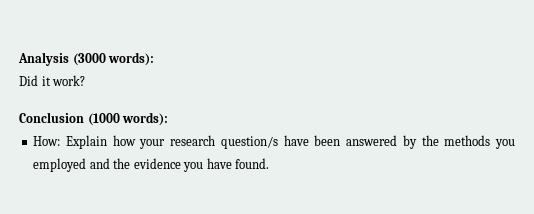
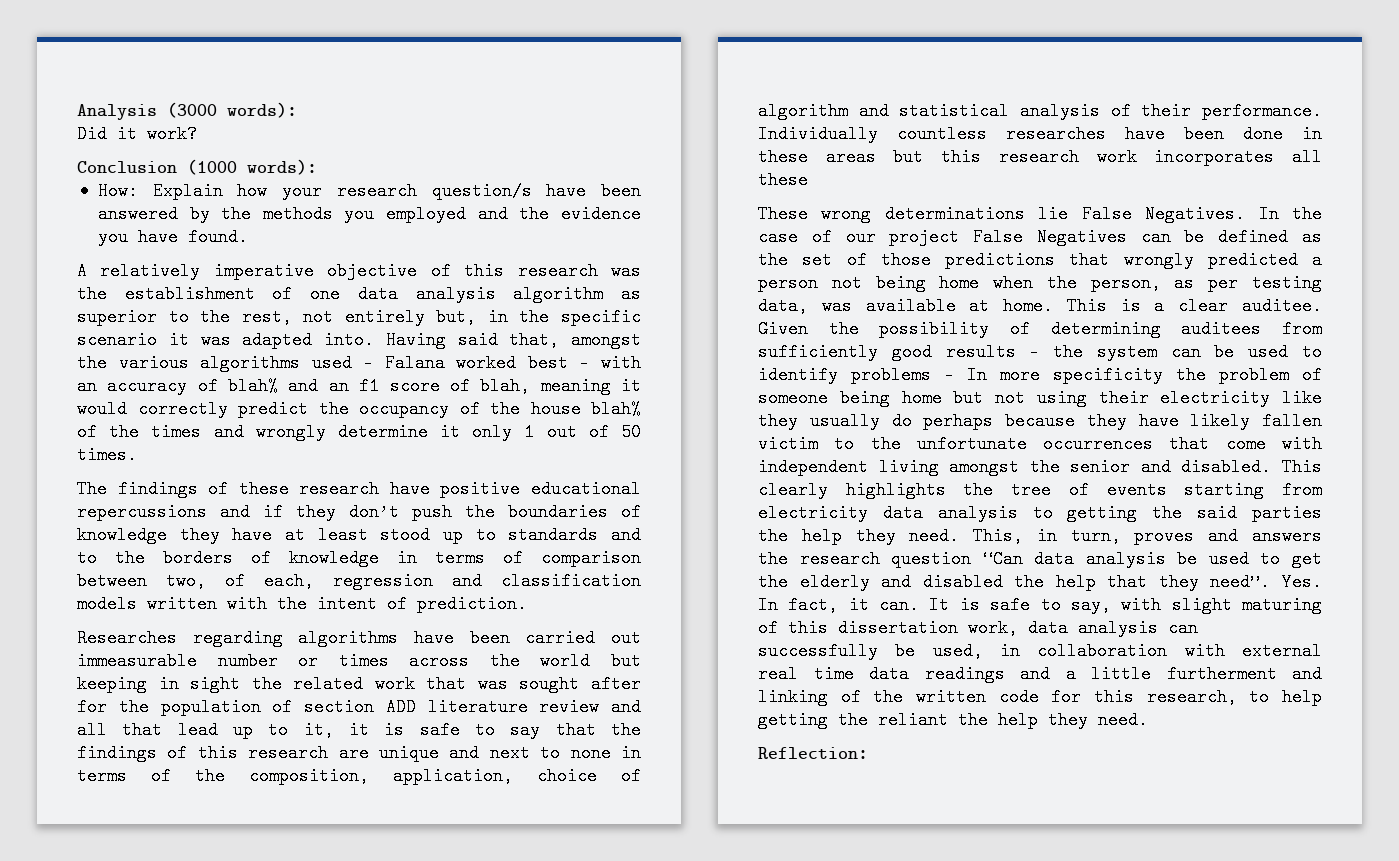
(270, 163) none -> [77,262,642,280] [77,285,641,303] [77,308,641,326] [77,331,641,349] [77,354,641,372] [77,377,642,395] [77,400,641,418] [77,423,641,441] [77,446,137,464] [77,480,641,498] [77,503,641,521] [77,526,641,544] [77,549,641,567] [77,572,641,590] [77,595,527,613] [77,629,642,647] [77,652,641,670] [77,675,641,693] [77,698,641,716] [77,721,641,739] [77,744,641,762] [77,767,641,785] [758,102,1322,120] [758,125,1322,143] [758,148,1322,166] [758,171,808,189] [758,205,1322,223] [758,228,1322,246] [758,251,1322,269] [758,274,1322,292] [758,297,1322,315] [758,320,1322,338] [758,343,1322,361] [758,366,1322,384] [758,389,1322,407] [758,412,1322,430] [758,435,1322,453] [758,458,1322,476] [758,481,1322,499] [758,504,1322,522] [758,527,1322,545] [758,550,1322,568] [758,573,1322,591] [758,596,1322,614] [758,619,1198,637] [758,642,1322,660] [758,665,1322,683] [758,688,1322,706] [758,711,1148,729] [758,747,868,759] // A relatively imperative objective of this research was the establishment of one data analysis algorithm as superior to the rest, not entirely but, in the specific scenario it was adapted into. Having said that, amongst the various algorithms used – Falana worked best – with an accuracy of blah% and an f1 score of blah, meaning it would correctly predict the occupancy of the house blah% of the times and wrongly determine it only 1 out of 50 times. // The findings of these research have positive educational repercussions and if they don’t push the boundaries of knowledge they have at least stood up to standards and to the borders of knowledge in terms of comparison between two, of each, regression and classification models written with the intent of prediction. // Researches regarding algorithms have been carried out immeasurable number or times across the world but keeping in sight the related work that was sought after for the population of section ADD literature review and all that lead up to it, it is safe to say that the findings of this research are unique and next to none in terms of the composition, application, choice of algorithm and statistical analysis of their performance. Individually countless researches have been done in these areas but this research work incorporates all these // These wrong determinations lie False Negatives. In the case of our project False Negatives can be defined as the set of those predictions that wrongly predicted a person not being home when the person, as per testing data, was available at home. This is a clear auditee. Given the possibility of determining auditees from sufficiently good results – the system can be used to identify problems – In more specificity the problem of someone being home but not using their electricity like they usually do perhaps because they have likely fallen victim to the unfortunate occurrences that come with independent living amongst the senior and disabled. This clearly highlights the tree of events starting from electricity data analysis to getting the said parties the help they need. This, in turn, proves and answers the research question “Can data analysis be used to get the elderly and disabled the help that they need”. Yes. In fact, it can. It is safe to say, with slight maturing of this dissertation work, data analysis can successfully be used, in collaboration with external real time data readings and a little furtherment and linking of the written code for this research, to help getting the reliant the help they need. // Reflection:

